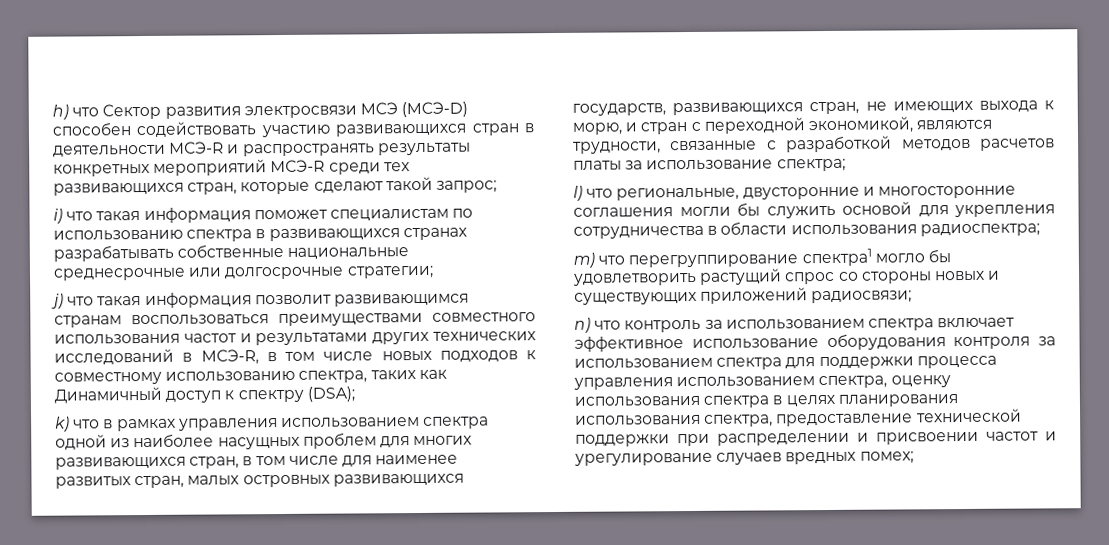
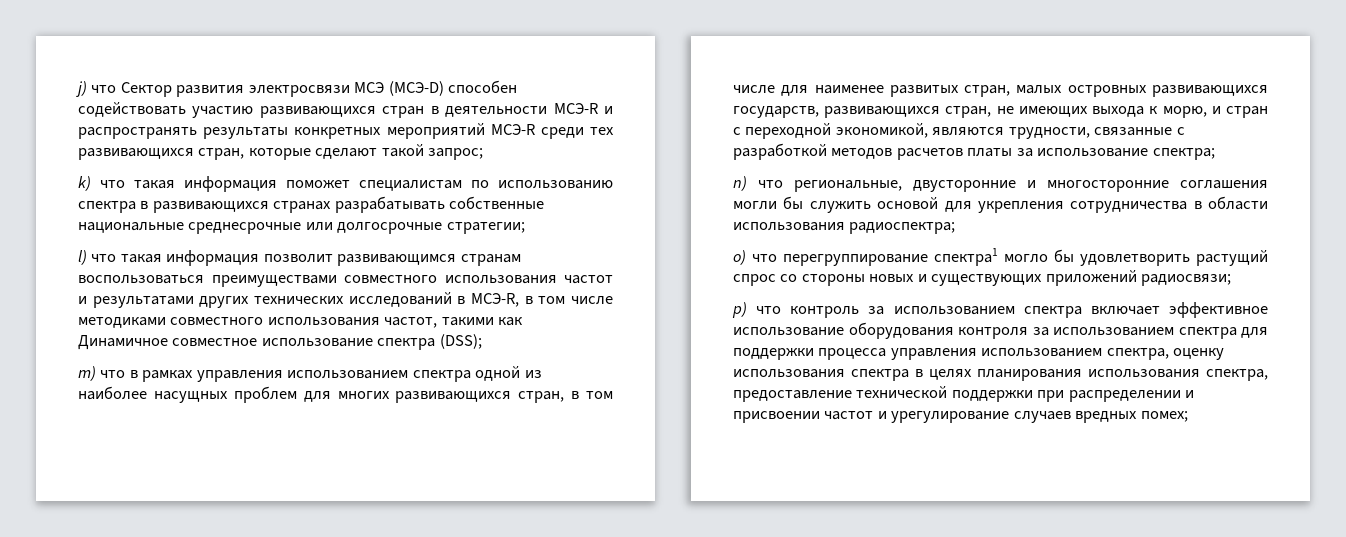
[52,104,69,120] h) -> [75,81,87,97] j)
[53,208,63,224] i) -> [78,176,91,191] k)
[51,293,64,309] j) -> [78,250,87,265] l)
[381,350,536,362] [54,369,447,385] [54,386,355,404] [55,416,70,432] новых подходов к совместному использованию спектра, таких как Динамичный доступ к спектру (DSA); // k) -> [78,317,524,328] [78,334,482,350] [78,366,96,381] методиками совместного использования частот, такими как Динамичное совместное использование спектра (DSS); // m)
[573,185,583,201] l) -> [733,176,747,191] n)
[573,252,595,268] m) -> [733,250,746,265] o)
[574,317,591,333] n) -> [732,302,747,318] p)

